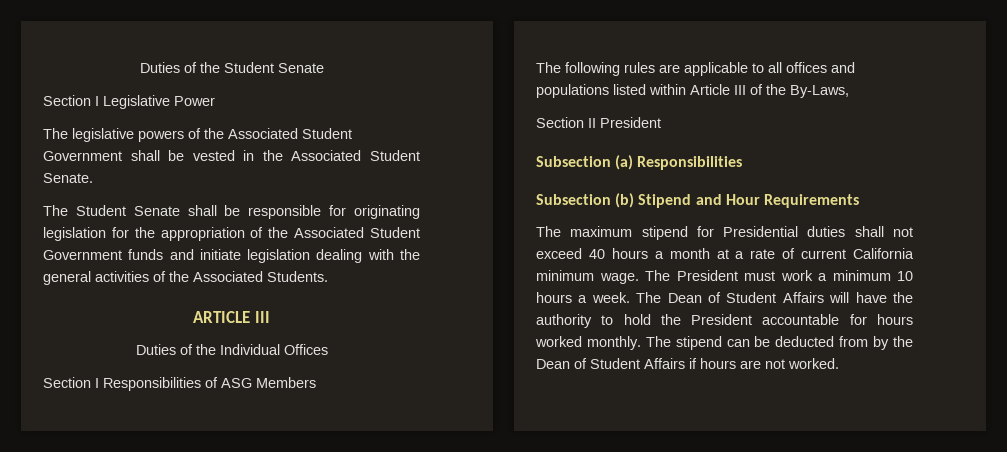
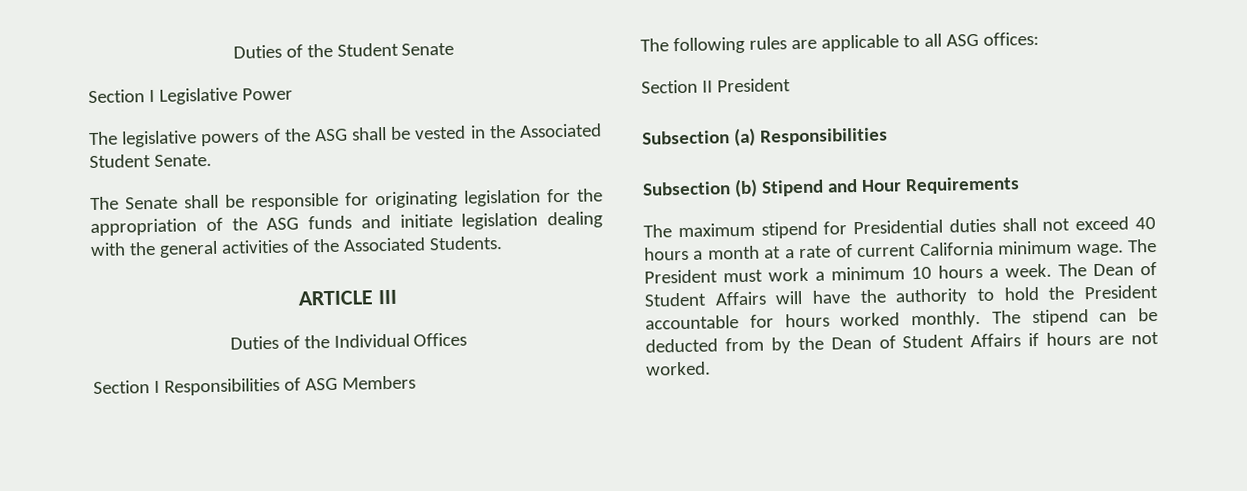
[228,128,352,139] [43,151,122,161] Associated Student Government -> [313,128,348,142] ASG
[75,205,126,216] Student -> (119, 203) none
[294,227,420,238] [43,250,122,260] Associated Student Government -> [266,217,300,231] ASG
[786,62,855,73] [536,84,849,98] offices and populations listed within Article III of the By-Laws, -> [945,31,1039,47] ASG offices:

